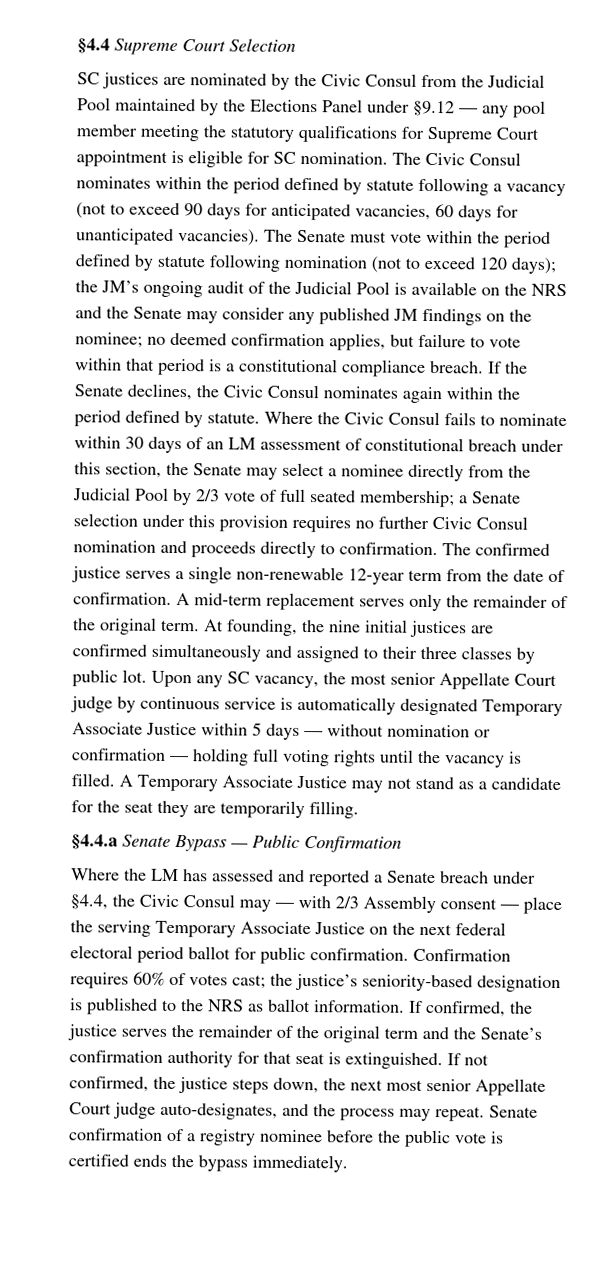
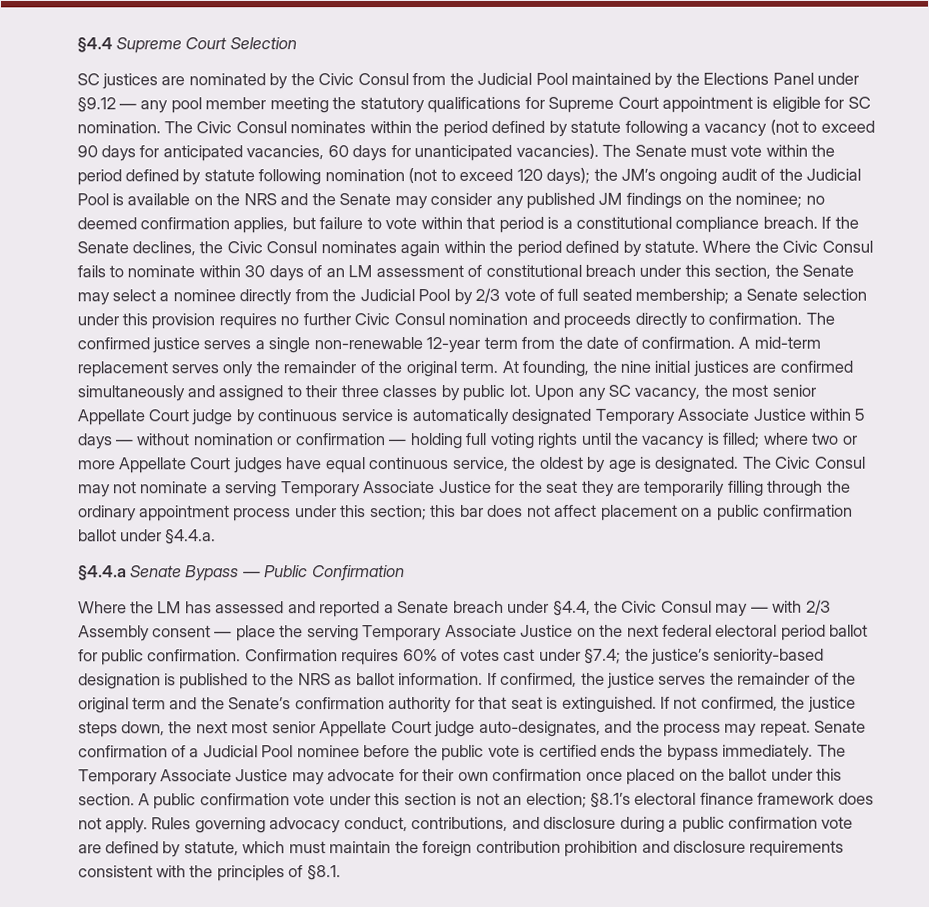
[71,773,562,793] filled. A Temporary Associate Justice may not stand as a candidate -> [722,432,857,448] [77,456,866,474] [77,480,492,498] filled; where two or more Appellate Court judges have equal continuous service, the oldest by age is designated. The Civic Consul may not nominate a serving Temporary Associate Justice
[309,801,360,819] filling. -> [727,480,851,497] [77,504,854,522] [77,529,217,545] filling through the ordinary appointment process under this section; this bar does not affect placement on a public confirmation ballot under §4.4.a.
[232,974,267,989] cast; -> [503,648,622,664] cast under §7.4;
[199,1129,257,1146] registry -> [202,745,294,758] Judicial Pool
(349, 1163) none -> [816,744,846,757] [77,768,843,786] [77,792,874,810] [77,816,854,834] [77,840,845,858] [77,865,341,882] The Temporary Associate Justice may advocate for their own confirmation once placed on the ballot under this section. A public confirmation vote under this section is not an election; §8.1’s electoral finance framework does not apply. Rules governing advocacy conduct, contributions, and disclosure during a public confirmation vote are defined by statute, which must maintain the foreign contribution prohibition and disclosure requirements consistent with the principles of §8.1.

